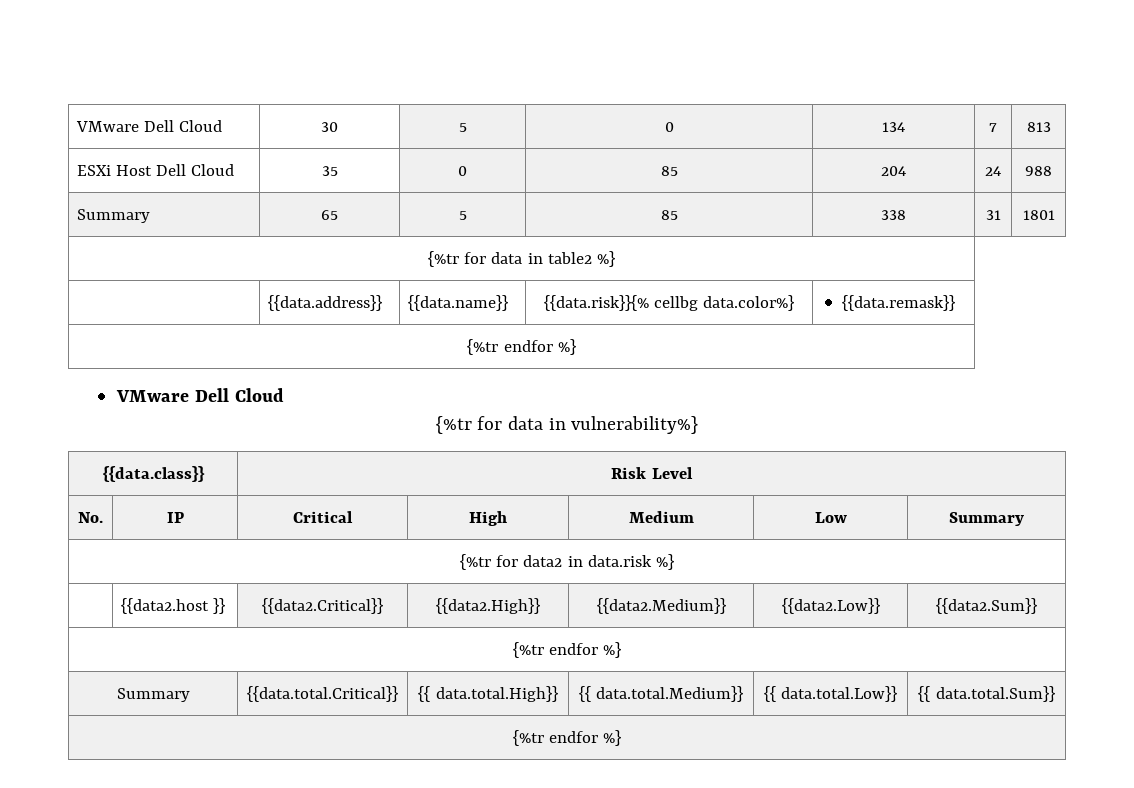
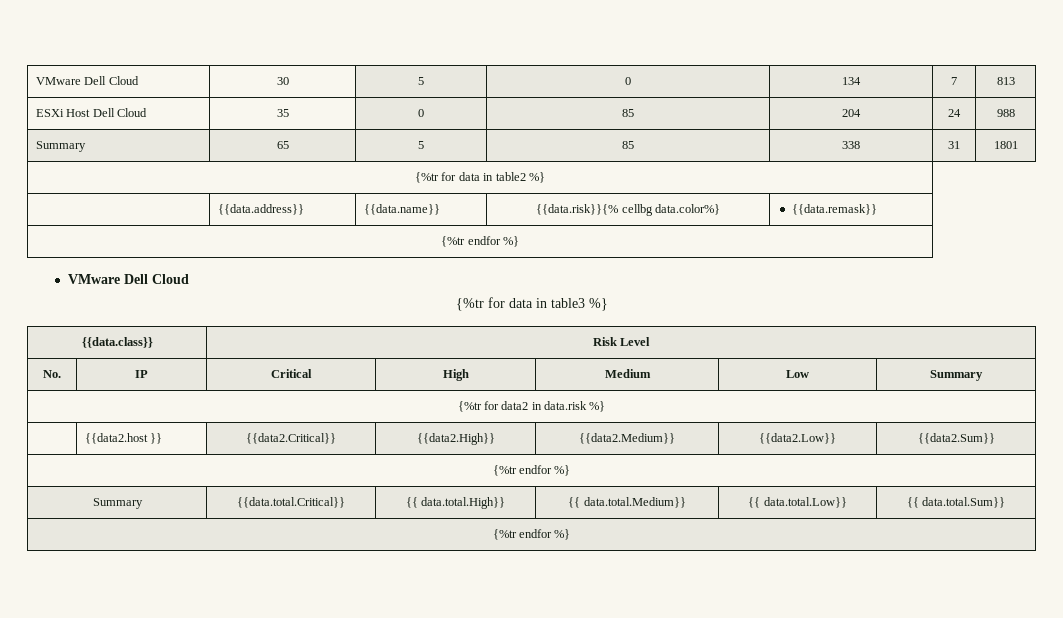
[571,416,699,434] vulnerability%} -> [550,298,608,311] table3 %}

